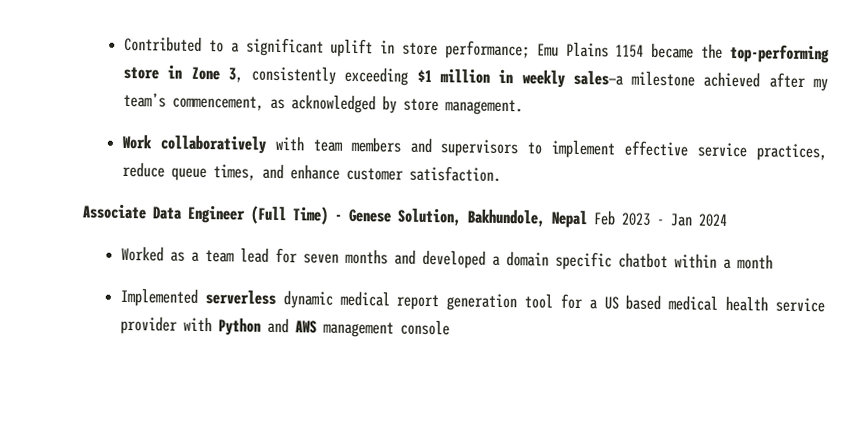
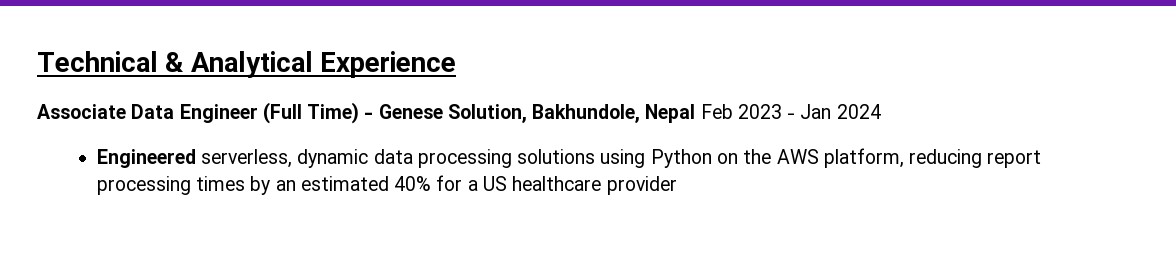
[124,35,830,64] [123,64,829,92] [123,92,524,116] [122,133,828,162] [122,161,502,182] Contributed to a significant uplift in store performance; Emu Plains 1154 became the top-performing store in Zone 3, consistently exceeding $1 million in weekly sales—a milestone achieved after my team’s commencement, as acknowledged by store management. // Work collaboratively with team members and supervisors to implement effective service practices, reduce queue times, and enhance customer satisfaction. -> [37,51,457,78] Technical & Analytical Experience
[121,245,774,271] [120,287,825,313] [120,315,451,338] Worked as a team lead for seven months and developed a domain specific chatbot within a month // Implemented serverless dynamic medical report generation tool for a US based medical health service provider with Python and AWS management console -> [96,148,1042,168] [96,175,677,195] Engineered serverless, dynamic data processing solutions using Python on the AWS platform, reducing report processing times by an estimated 40% for a US healthcare provider

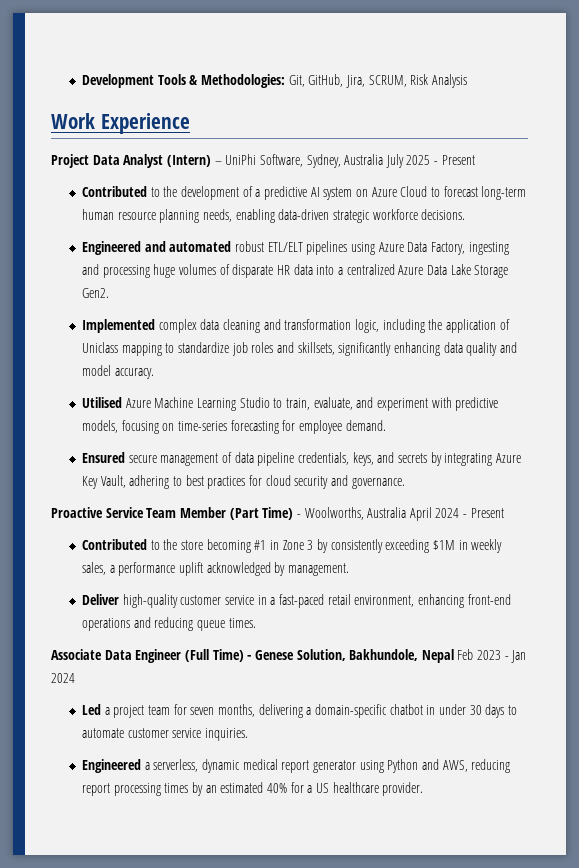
[37,51,457,78] Technical & Analytical Experience -> [82,74,467,88] [51,113,190,134] [51,154,475,168] [82,186,527,200] [82,209,466,223] [82,241,509,255] [82,264,509,278] [82,288,110,298] [82,319,510,333] [82,342,517,356] [82,365,154,379] [82,397,499,411] [82,420,386,434] [82,452,521,466] [82,475,405,489] [51,507,504,521] [82,539,503,553] [82,562,350,576] [82,594,511,608] [82,617,256,631] Development Tools & Methodologies: Git, GitHub, Jira, SCRUM, Risk Analysis // Work Experience // Project Data Analyst (Intern) – UniPhi Software, Sydney, Australia July 2025 - Present // Contributed to the development of a predictive AI system on Azure Cloud to forecast long-term human resource planning needs, enabling data-driven strategic workforce decisions. // Engineered and automated robust ETL/ELT pipelines using Azure Data Factory, ingesting and processing huge volumes of disparate HR data into a centralized Azure Data Lake Storage Gen2. // Implemented complex data cleaning and transformation logic, including the application of Uniclass mapping to standardize job roles and skillsets, significantly enhancing data quality and model accuracy. // Utilised Azure Machine Learning Studio to train, evaluate, and experiment with predictive models, focusing on time-series forecasting for employee demand. // Ensured secure management of data pipeline credentials, keys, and secrets by integrating Azure Key Vault, adhering to best practices for cloud security and governance. // Proactive Service Team Member (Part Time) - Woolworths, Australia April 2024 - Present // Contributed to the store becoming #1 in Zone 3 by consistently exceeding $1M in weekly sales, a performance uplift acknowledged by management. // Deliver high-quality customer service in a fast-paced retail environment, enhancing front-end operations and reducing queue times.
[96,149,196,168] // Engineered -> [82,704,517,718] [82,728,249,741] [82,759,150,773] // Led a project team for seven months, delivering a domain-specific chatbot in under 30 days to automate customer service inquiries. // Engineered a
[373,148,904,168] data processing solutions using Python on the AWS platform, -> [242,759,468,773] medical report generator using Python and AWS,
[606,176,677,195] provider -> [382,782,424,796] provider.

